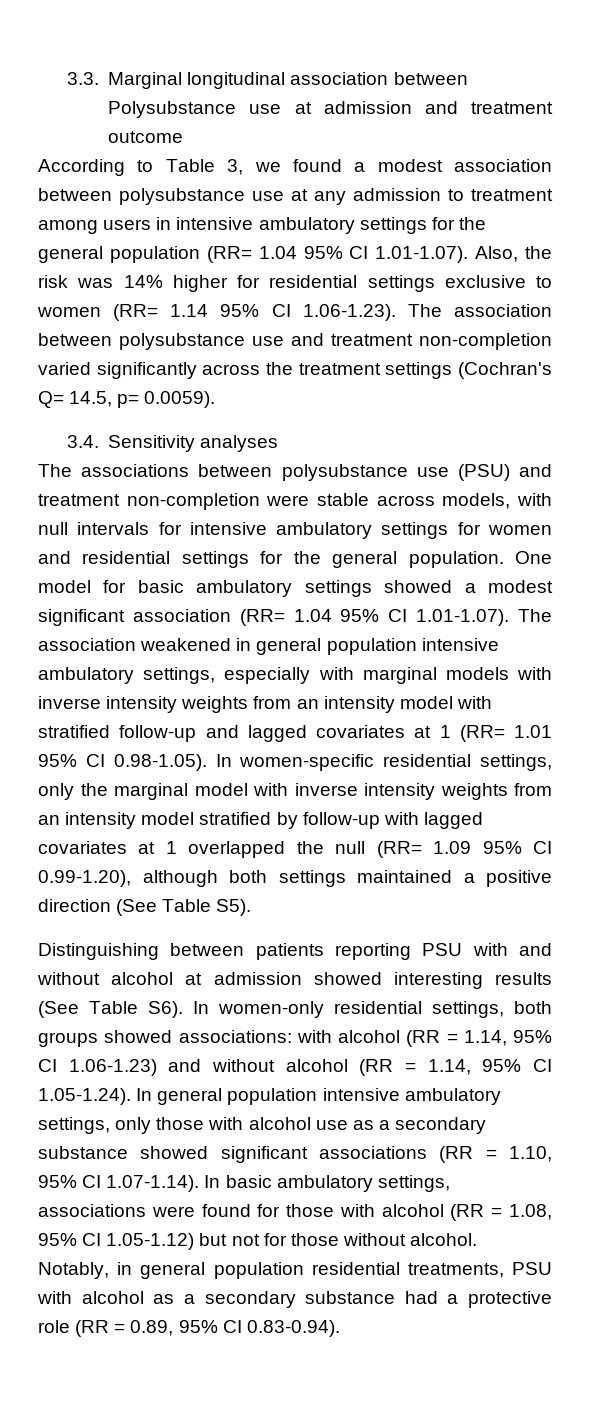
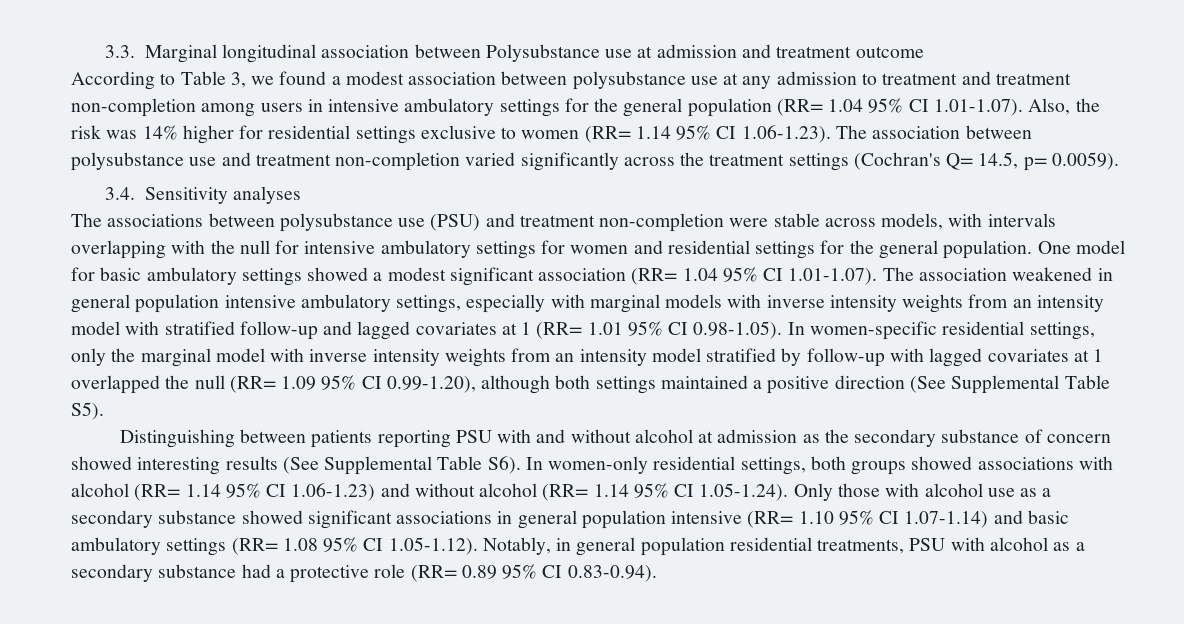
(553, 195) none -> [961,71,1071,85] [71,98,196,117] and treatment non-completion
[38,522,150,535] null intervals -> [987,213,1056,227] [71,240,270,259] intervals overlapping with the null
(158, 907) none -> [951,375,1060,394] Supplemental
(302, 978) none -> [802,429,1111,447] as the secondary substance of concern
(79, 1009) none -> [324,456,433,475] Supplemental
[178,1030,507,1047] associations: with alcohol (RR = 1.14, -> [977,456,1113,470] [71,483,221,501] associations with alcohol (RR= 1.14
[359,1059,552,1076] [38,1088,501,1105] [38,1117,152,1134] (RR = 1.14, 95% CI 1.05-1.24). In general population intensive ambulatory settings, only -> [542,483,833,501] (RR= 1.14 95% CI 1.05-1.24). Only
[439,1146,552,1163] [38,1175,450,1192] [38,1204,552,1221] [38,1233,478,1250] (RR = 1.10, 95% CI 1.07-1.14). In basic ambulatory settings, associations were found for those with alcohol (RR = 1.08, 95% CI 1.05-1.12) but not for those without alcohol. -> [497,510,1069,529] [71,537,478,556] in general population intensive (RR= 1.10 95% CI 1.07-1.14) and basic ambulatory settings (RR= 1.08 95% CI 1.05-1.12).
[75,1320,174,1337] (RR = 0.89, -> [410,565,497,582] (RR= 0.89

